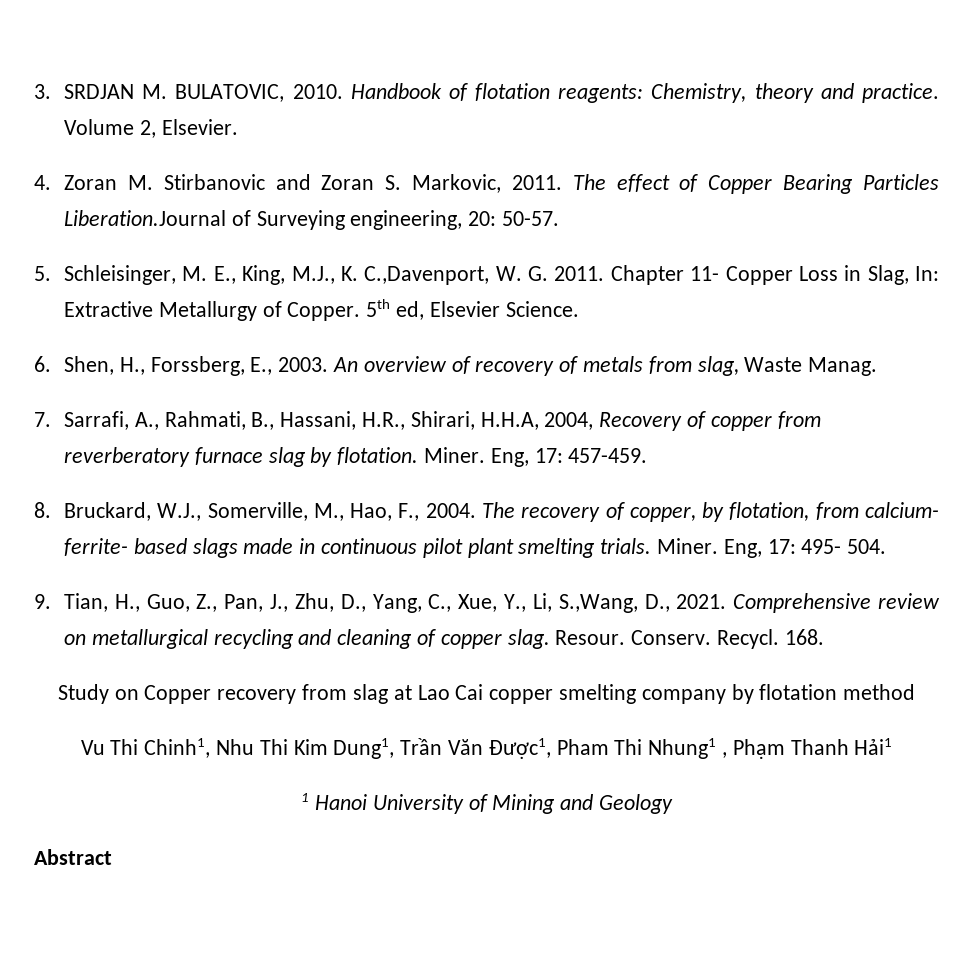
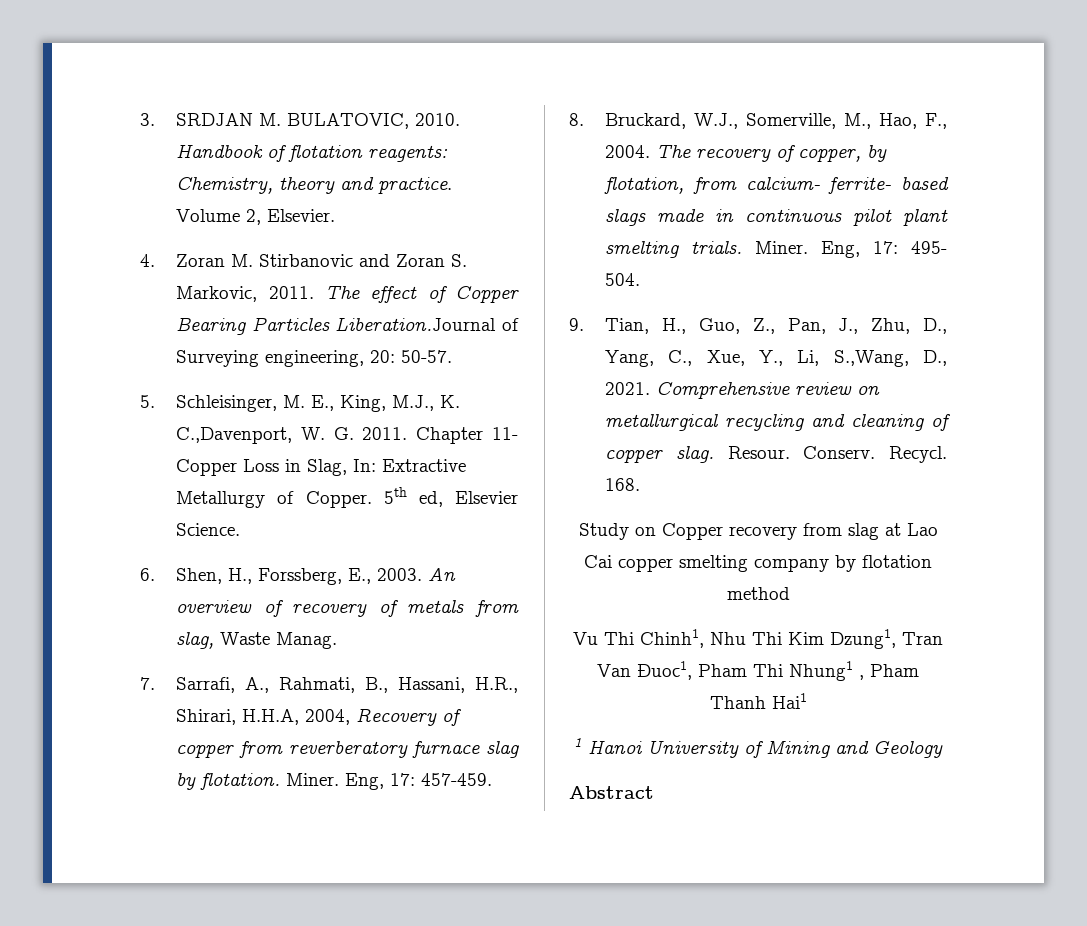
[333,738,551,759] Dung1, Trần Văn Được1, -> [830,629,943,649] [597,661,692,680] Dzung1, Tran Van Đuoc1,
[732,738,893,759] Phạm Thanh Hải1 -> [870,664,919,677] [709,693,807,709] Pham Thanh Hai1

